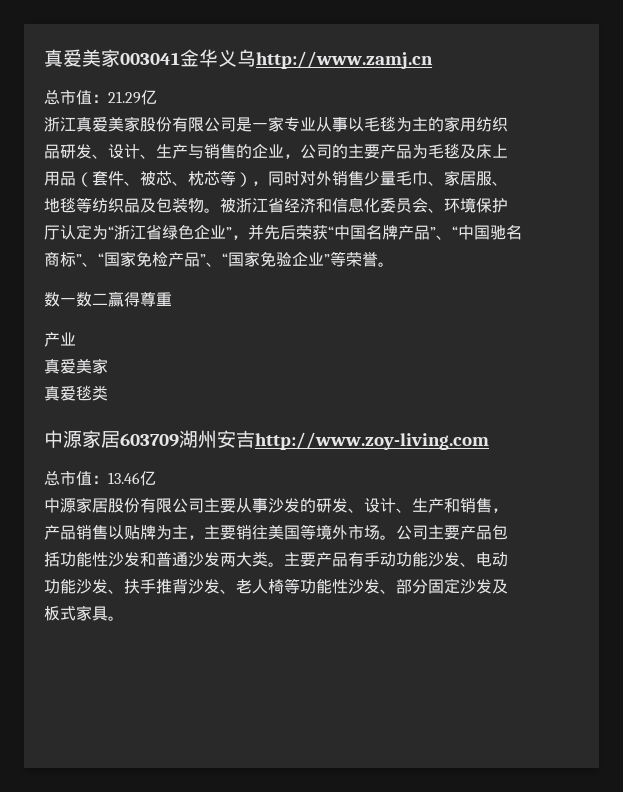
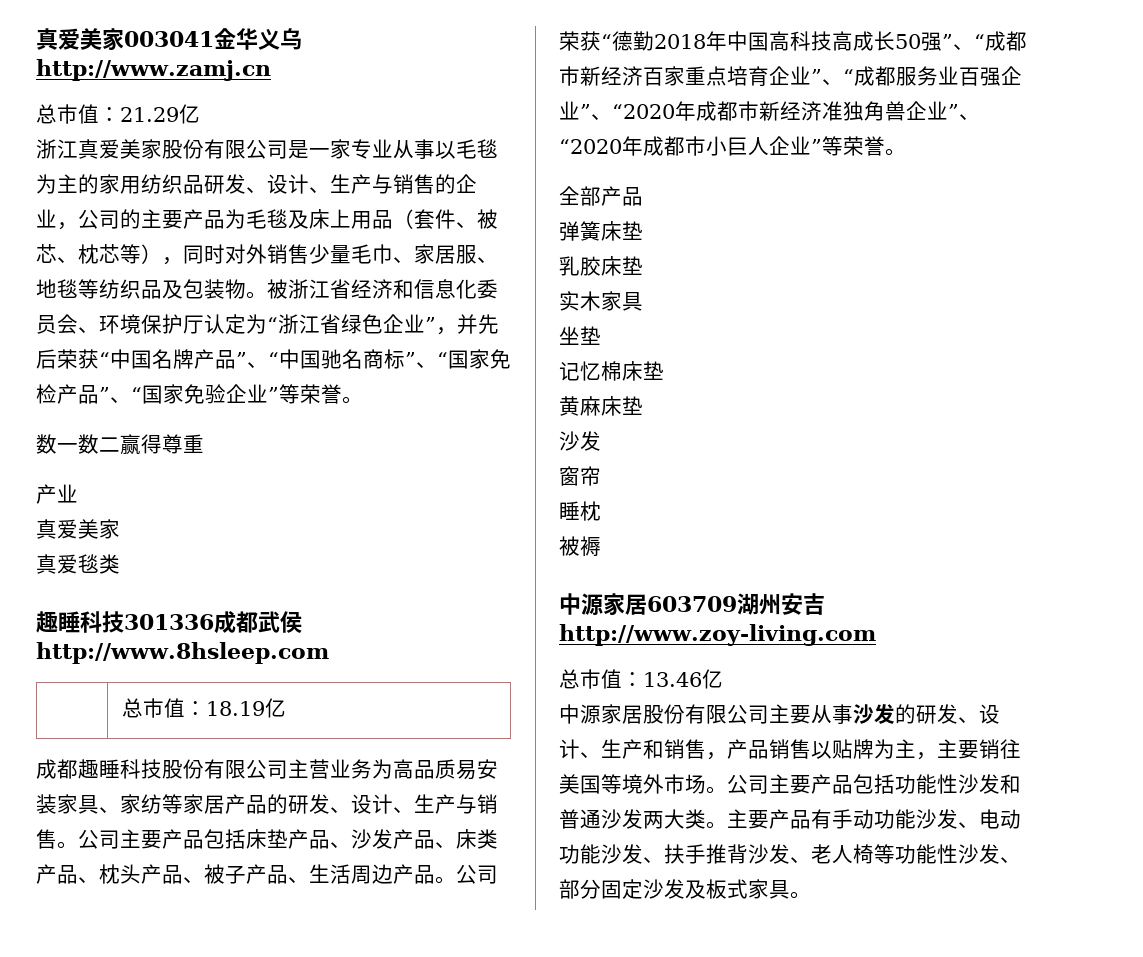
(108, 393) none -> [36,611,302,634] [36,642,329,664] [121,698,286,718] [36,759,498,780] [36,794,498,814] [36,829,498,849] [36,864,498,884] [559,31,1027,51] [559,66,1022,86] [559,101,980,121] [559,136,906,156] [559,186,643,206] [559,221,643,241] [559,256,643,276] [559,291,643,311] [559,326,601,345] [559,361,664,381] [559,396,643,416] [559,431,601,451] [559,466,601,486] [559,501,601,521] [559,536,601,556] // 趣睡科技301336成都武侯http://www.8hsleep.com // | 总市值：18.19亿 // 成都趣睡科技股份有限公司主营业务为高品质易安装家具、家纺等家居产品的研发、设计、生产与销售。公司主要产品包括床垫产品、沙发产品、床类产品、枕头产品、被子产品、生活周边产品。公司荣获“德勤2018年中国高科技高成长50强”、“成都市新经济百家重点培育企业”、“成都服务业百强企业”、“2020年成都市新经济准独角兽企业”、“2020年成都市小巨人企业”等荣誉。 // 全部产品 // 弹簧床垫 // 乳胶床垫 // 实木家具 // 坐垫 // 记忆棉床垫 // 黄麻床垫 // 沙发 // 窗帘 // 睡枕 // 被褥

